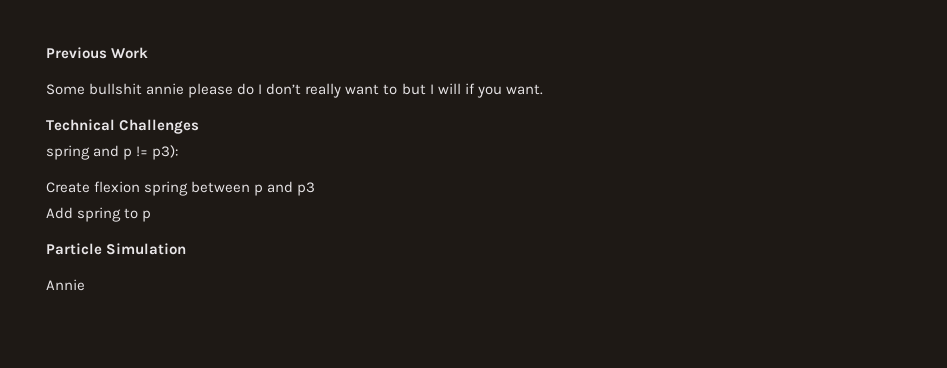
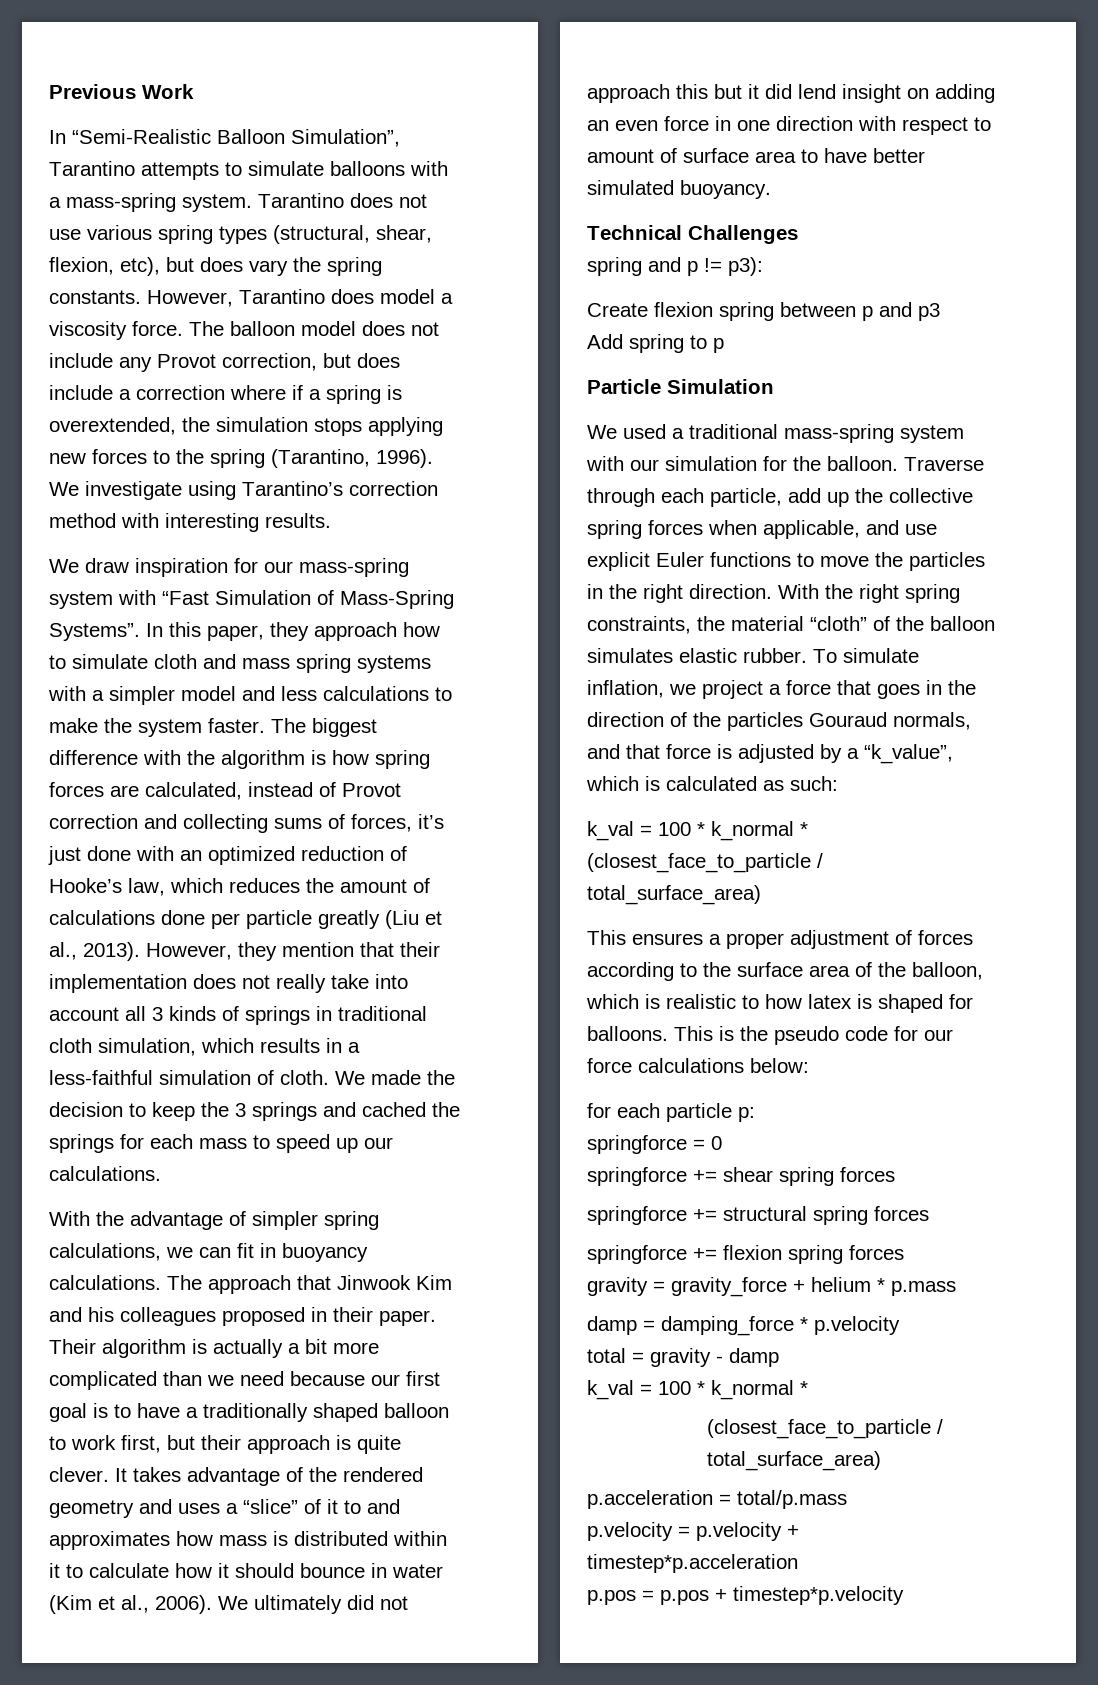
[46,83,543,98] Some bullshit annie please do I don’t really want to but I will if you want. -> [49,129,400,147] [49,161,448,180] [49,193,427,212] [49,225,432,244] [49,257,382,276] [49,289,453,307] [49,321,439,340] [49,353,400,372] [49,385,402,404] [49,417,443,436] [49,449,433,468] [49,481,438,500] [49,513,331,532] [49,558,409,577] [49,590,454,609] [49,622,440,641] [49,654,431,673] [48,686,452,705] [49,718,377,737] [49,750,430,769] [49,782,401,800] [49,814,444,833] [48,846,407,865] [49,878,430,896] [49,910,442,929] [49,942,440,961] [49,974,408,993] [49,1006,427,1025] [49,1038,360,1056] [49,1070,455,1085] [49,1102,460,1121] [49,1134,393,1153] [49,1166,161,1181] [49,1211,379,1230] [49,1243,368,1262] [49,1275,452,1294] [49,1307,436,1326] [49,1339,379,1358] [49,1371,440,1390] [49,1403,449,1422] [49,1435,401,1454] [49,1467,423,1486] [49,1499,400,1518] [49,1531,447,1550] [49,1563,443,1578] [49,1595,408,1614] [587,84,995,103] [587,116,991,135] [587,148,925,163] [587,180,771,199] In “Semi-Realistic Balloon Simulation”, Tarantino attempts to simulate balloons with a mass-spring system. Tarantino does not use various spring types (structural, shear, flexion, etc), but does vary the spring constants. However, Tarantino does model a viscosity force. The balloon model does not include any Provot correction, but does include a correction where if a spring is overextended, the simulation stops applying new forces to the spring (Tarantino, 1996). We investigate using Tarantino’s correction method with interesting results. // We draw inspiration for our mass-spring system with “Fast Simulation of Mass-Spring Systems”. In this paper, they approach how to simulate cloth and mass spring systems with a simpler model and less calculations to make the system faster. The biggest difference with the algorithm is how spring forces are calculated, instead of Provot correction and collecting sums of forces, it’s just done with an optimized reduction of Hooke’s law, which reduces the amount of calculations done per particle greatly (Liu et al., 2013). However, they mention that their implementation does not really take into account all 3 kinds of springs in traditional cloth simulation, which results in a less-faithful simulation of cloth. We made the decision to keep the 3 springs and cached the springs for each mass to speed up our calculations. // With the advantage of simpler spring calculations, we can fit in buoyancy calculations. The approach that Jinwook Kim and his colleagues proposed in their paper. Their algorithm is actually a bit more complicated than we need because our first goal is to have a traditionally shaped balloon to work first, but their approach is quite clever. It takes advantage of the rendered geometry and uses a “slice” of it to and approximates how mass is distributed within it to calculate how it should bounce in water (Kim et al., 2006). We ultimately did not approach this but it did lend insight on adding an even force in one direction with respect to amount of surface area to have better simulated buoyancy.
[46,279,85,291] Annie -> [587,424,964,443] [586,456,984,471] [587,488,973,507] [587,520,937,539] [587,552,985,571] [587,584,960,603] [587,616,995,634] [587,648,919,663] [587,680,976,699] [587,712,971,731] [587,744,953,764] [586,776,838,791] [587,821,808,841] [587,853,823,873] [587,885,761,905] [587,930,973,949] [587,962,983,981] [586,994,973,1013] [587,1026,953,1045] [587,1058,809,1073] [587,1103,755,1122] [587,1135,722,1154] [587,1167,895,1186] [587,1206,929,1225] [587,1245,904,1264] [587,1277,956,1297] [587,1316,900,1336] [587,1348,779,1367] [587,1380,808,1400] [707,1419,944,1439] [707,1451,882,1471] [587,1490,847,1509] [587,1522,799,1541] [587,1554,798,1573] [587,1586,904,1605] We used a traditional mass-spring system with our simulation for the balloon. Traverse through each particle, add up the collective spring forces when applicable, and use explicit Euler functions to move the particles in the right direction. With the right spring constraints, the material “cloth” of the balloon simulates elastic rubber. To simulate inflation, we project a force that goes in the direction of the particles Gouraud normals, and that force is adjusted by a “k_value”, which is calculated as such: // k_val = 100 * k_normal * (closest_face_to_particle / total_surface_area) // This ensures a proper adjustment of forces according to the surface area of the balloon, which is realistic to how latex is shaped for balloons. This is the pseudo code for our force calculations below: // for each particle p: // springforce = 0 // springforce += shear spring forces // springforce += structural spring forces // springforce += flexion spring forces // gravity = gravity_force + helium * p.mass // damp = damping_force * p.velocity // total = gravity - damp // k_val = 100 * k_normal * // (closest_face_to_particle / total_surface_area) // p.acceleration = total/p.mass // p.velocity = p.velocity + timestep*p.acceleration // p.pos = p.pos + timestep*p.velocity

